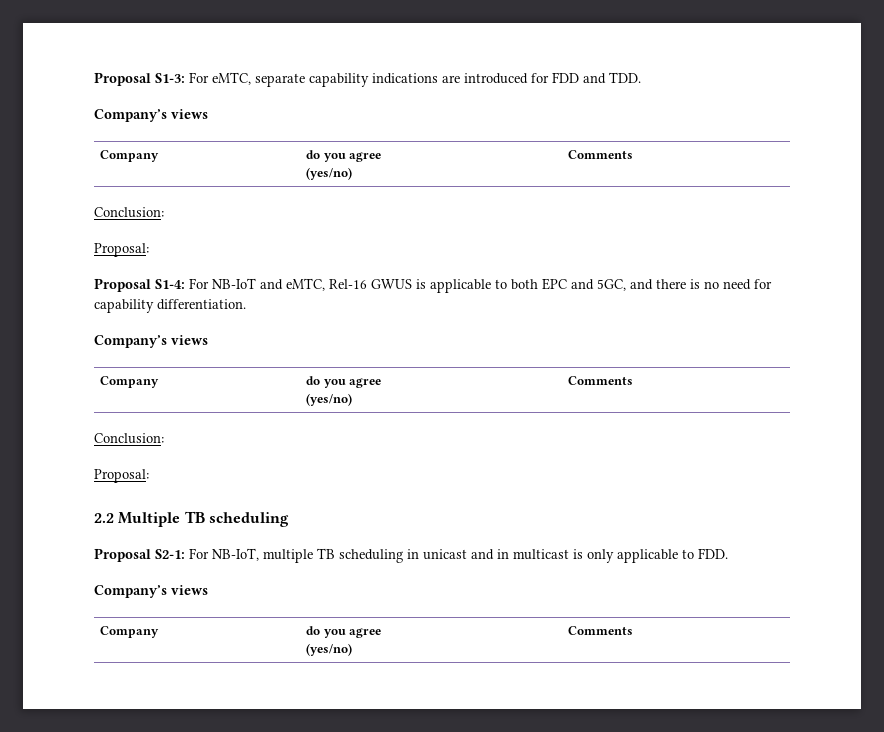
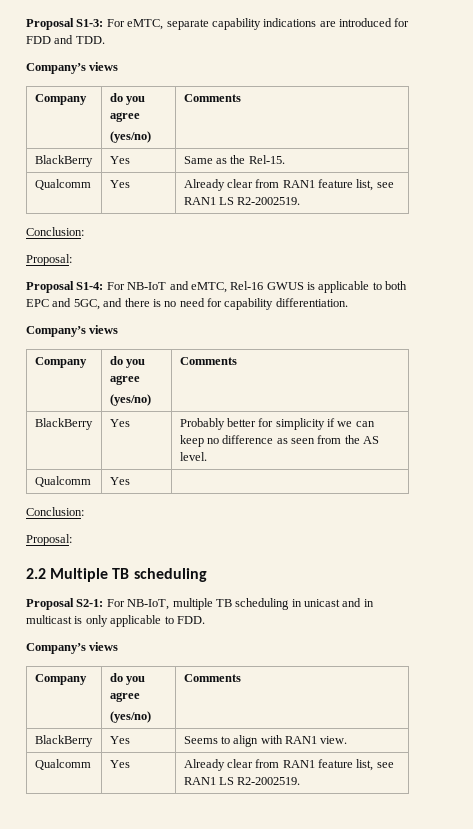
(634, 154) none -> [34,155,93,167] [109,156,130,164] [183,155,285,164] [34,179,91,190] [109,180,130,188] [183,179,394,191] [183,197,301,205] // BlackBerry | Yes | Same as the Rel-15. // Qualcomm | Yes | Already clear from RAN1 feature list, see RAN1 LS R2-2002519.
(634, 380) none -> [34,418,93,430] [109,419,130,427] [179,418,375,430] [179,435,380,447] [179,452,207,461] [34,476,91,487] [109,477,130,485] // BlackBerry | Yes | Probably better for simplicity if we can keep no difference as seen from the AS level. // Qualcomm | Yes |
(634, 630) none -> [34,735,93,747] [109,736,130,744] [183,735,348,747] [34,759,91,770] [109,760,130,768] [183,759,394,771] [183,777,301,785] // BlackBerry | Yes | Seems to align with RAN1 view. // Qualcomm | Yes | Already clear from RAN1 feature list, see RAN1 LS R2-2002519.

